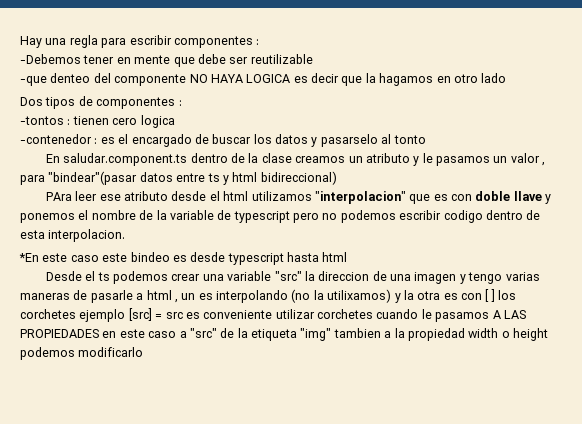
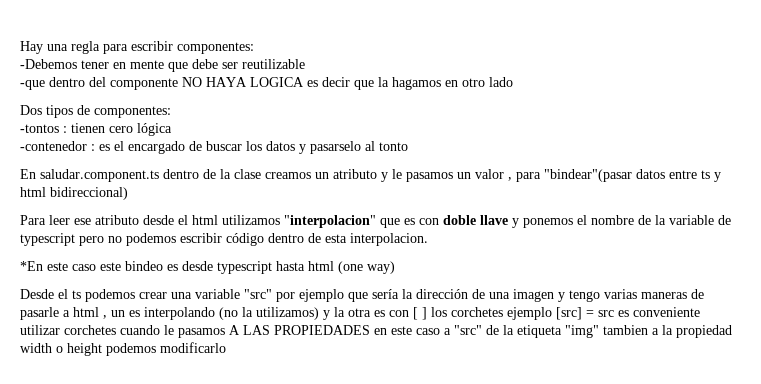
[173,36,260,48] componentes : -> [177,42,254,54] componentes:
[50,73,91,83] denteo -> [49,77,85,87] dentro
[96,97,182,109] componentes : -> [94,106,171,118] componentes:
[140,115,175,128] logica -> [137,123,172,136] lógica
[45,192,72,201] PAra -> [20,215,46,225] Para
[443,210,483,223] codigo -> [226,233,264,246] código
(348, 257) none -> [338,261,395,274] (one way)
[304,271,370,281] la direccion -> [276,289,468,302] por ejemplo que sería la dirección
[327,289,392,303] utilixamos) -> [256,307,319,320] utilizamos)

